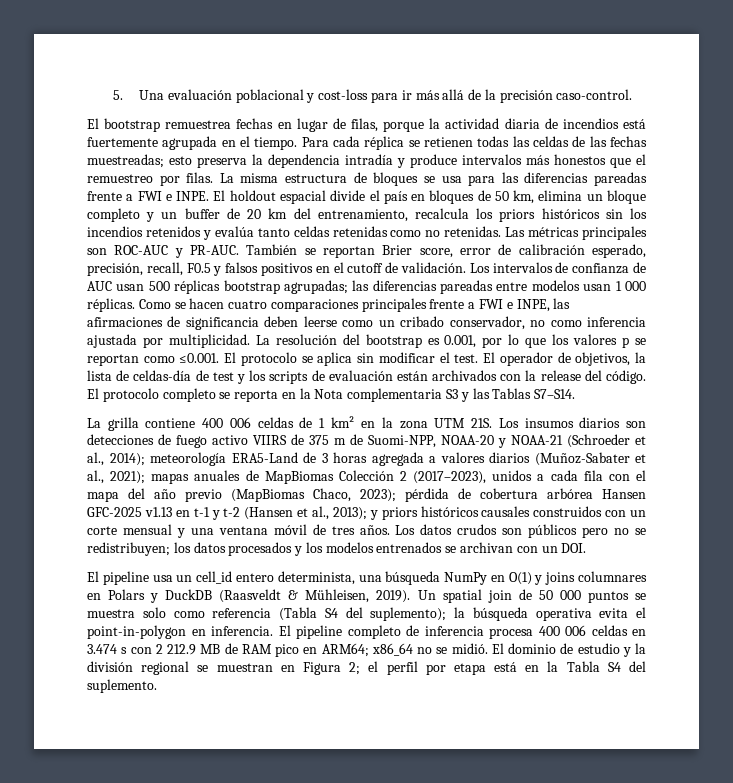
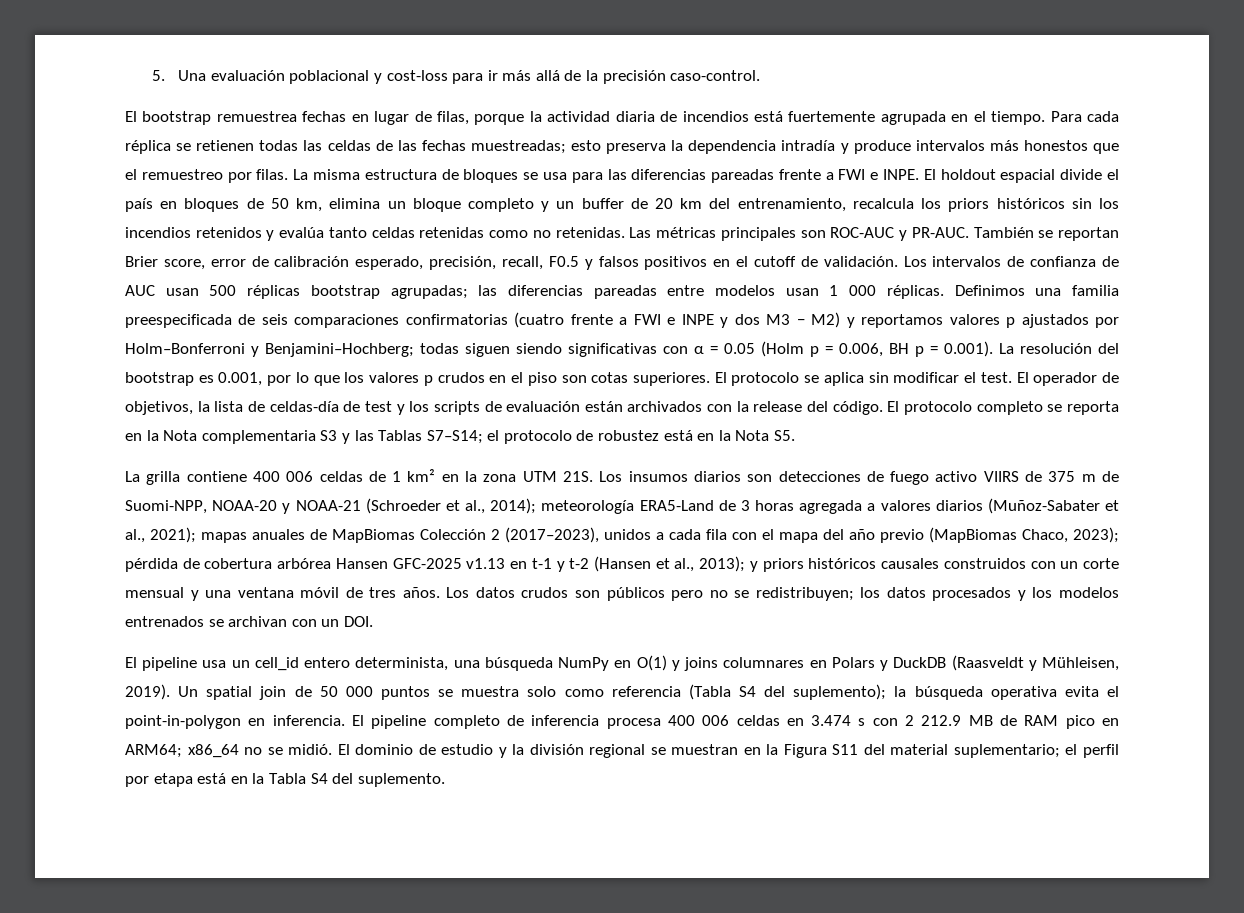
[138,298,571,312] [87,316,646,330] [87,334,250,348] Como se hacen cuatro comparaciones principales frente a FWI e INPE, las afirmaciones de significancia deben leerse como un cribado conservador, no como inferencia ajustada por multiplicidad. -> [954,285,1120,296] [125,312,1119,328] [125,341,993,357] Definimos una familia preespecificada de seis comparaciones confirmatorias (cuatro frente a FWI e INPE y dos M3 − M2) y reportamos valores p ajustados por Holm–Bonferroni y Benjamini–Hochberg; todas siguen siendo significativas con α = 0.05 (Holm p = 0.006, BH p = 0.001).
[635,338,646,345] [87,353,220,366] se reportan como ≤0.001. -> [437,372,710,386] crudos en el piso son cotas superiores.
[534,389,576,399] S7–S14. -> [426,430,796,444] S7–S14; el protocolo de robustez está en la Nota S5.
[288,590,299,600] & -> [1028,660,1037,671] y
[302,662,361,675] Figura 2; -> [766,744,1060,758] la Figura S11 del material suplementario;

